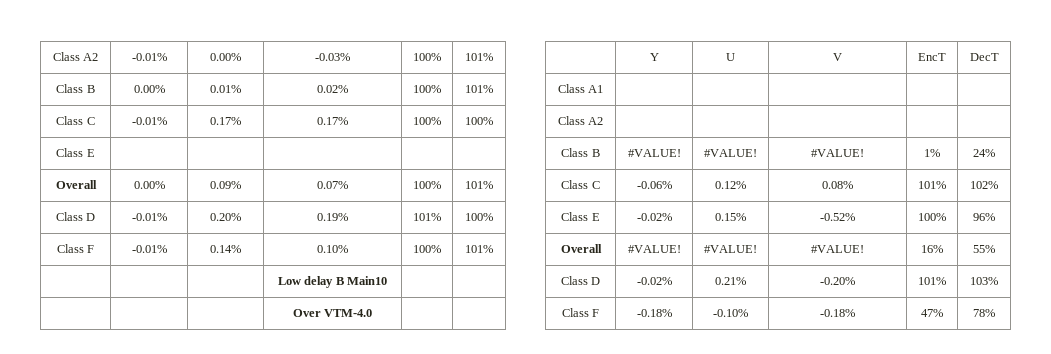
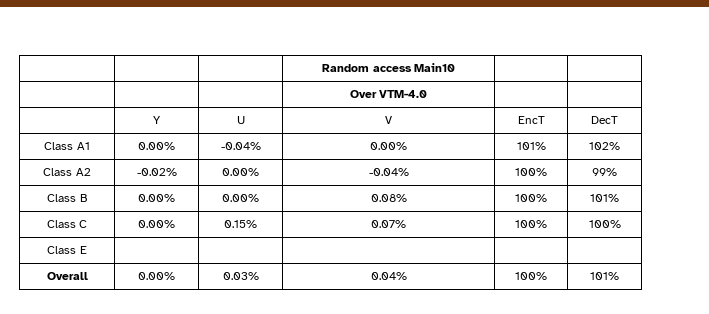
[52,52,99,61] [131,53,167,61] [210,53,241,61] [315,53,350,61] [413,53,441,61] [465,53,493,61] [56,84,95,93] [133,85,165,93] [210,85,241,93] [317,85,348,93] [413,85,441,93] [465,85,493,93] [56,116,95,125] [131,117,167,125] [210,117,241,125] [317,117,348,125] [413,117,441,125] [465,117,493,125] [56,148,95,157] [55,180,97,189] [133,181,165,189] [210,181,241,189] [317,181,348,189] [413,181,441,189] [465,181,493,189] [55,212,96,221] [131,213,167,221] [210,213,241,221] [317,213,348,221] [413,213,441,221] [465,213,493,221] [56,244,95,253] [131,245,167,253] [210,245,241,253] [317,245,348,253] [413,245,441,253] [465,245,493,253] [277,276,344,288] Class A2 | -0.01% | 0.00% | -0.03% | 100% | 101% // Class B | 0.00% | 0.01% | 0.02% | 100% | 101% // Class C | -0.01% | 0.17% | 0.17% | 100% | 100% // Class E | | | | | // Overall | 0.00% | 0.09% | 0.07% | 100% | 101% // Class D | -0.01% | 0.20% | 0.19% | 101% | 100% // Class F | -0.01% | 0.14% | 0.10% | 100% | 101% // | | | Low delay B -> [322,64,412,72] | | | Random access
[557,116,604,125] [561,148,600,157] [627,149,681,157] [704,149,757,157] [811,149,864,157] [924,149,940,157] [973,149,995,157] [561,180,600,189] [636,181,672,189] [715,181,746,189] [822,181,853,189] [918,181,946,189] [970,181,998,189] [561,212,600,221] [636,213,672,221] [715,213,746,221] [820,213,855,221] [918,213,946,221] [973,213,995,221] [560,244,602,253] [627,245,681,253] [704,245,757,253] [811,245,864,253] [921,245,943,253] [973,245,995,253] [560,276,601,285] [636,277,672,285] [715,277,746,285] [820,277,855,285] [918,277,946,285] [970,277,998,285] [561,308,600,317] [636,309,672,317] [713,309,748,317] [820,309,855,317] [921,309,943,317] [973,309,995,317] | | | | // Class A2 | | | | | // Class B | #VALUE! | #VALUE! | #VALUE! | 1% | 24% // Class C | -0.06% | 0.12% | 0.08% | 101% | 102% // Class E | -0.02% | 0.15% | -0.52% | 100% | 96% // Overall | #VALUE! | #VALUE! | #VALUE! | 16% | 55% // Class D | -0.02% | 0.21% | -0.20% | 101% | 103% // Class F | -0.18% | -0.10% | -0.18% | 47% | 78% -> [138,142,175,150] [220,142,261,150] [370,142,407,150] [516,142,546,150] [589,142,620,150] [43,168,91,176] [136,168,177,176] [221,168,259,176] [368,168,409,176] [515,168,547,176] [592,168,617,176] [47,194,87,202] [138,194,175,202] [221,194,259,202] [370,194,407,202] [515,194,547,202] [590,194,619,202] [46,220,88,228] [138,220,175,228] [223,220,257,228] [371,220,406,228] [515,220,547,228] [588,220,621,228] [47,246,87,254] [46,272,88,280] [138,272,175,280] [222,272,259,280] [370,272,407,280] [515,272,547,280] [590,272,619,280] 0.00% | -0.04% | 0.00% | 101% | 102% // Class A2 | -0.02% | 0.00% | -0.04% | 100% | 99% // Class B | 0.00% | 0.00% | 0.08% | 100% | 101% // Class C | 0.00% | 0.15% | 0.07% | 100% | 100% // Class E | | | | | // Overall | 0.00% | 0.03% | 0.04% | 100% | 101%

